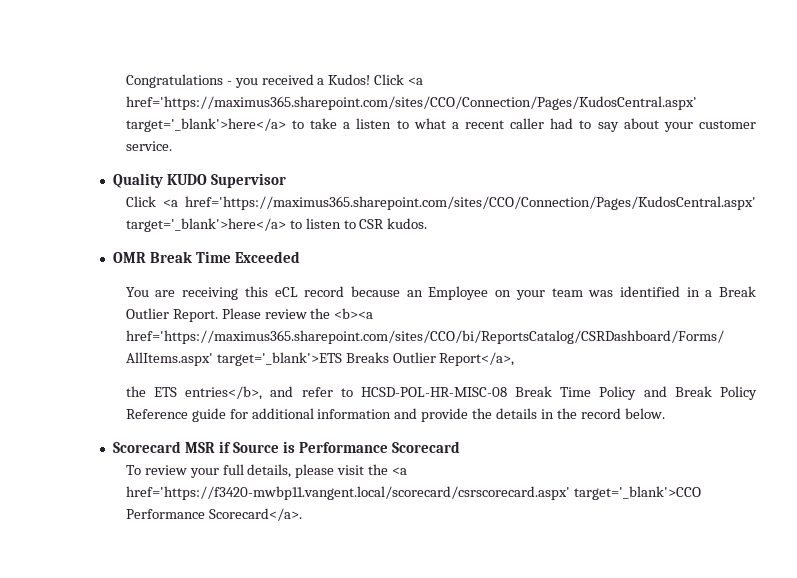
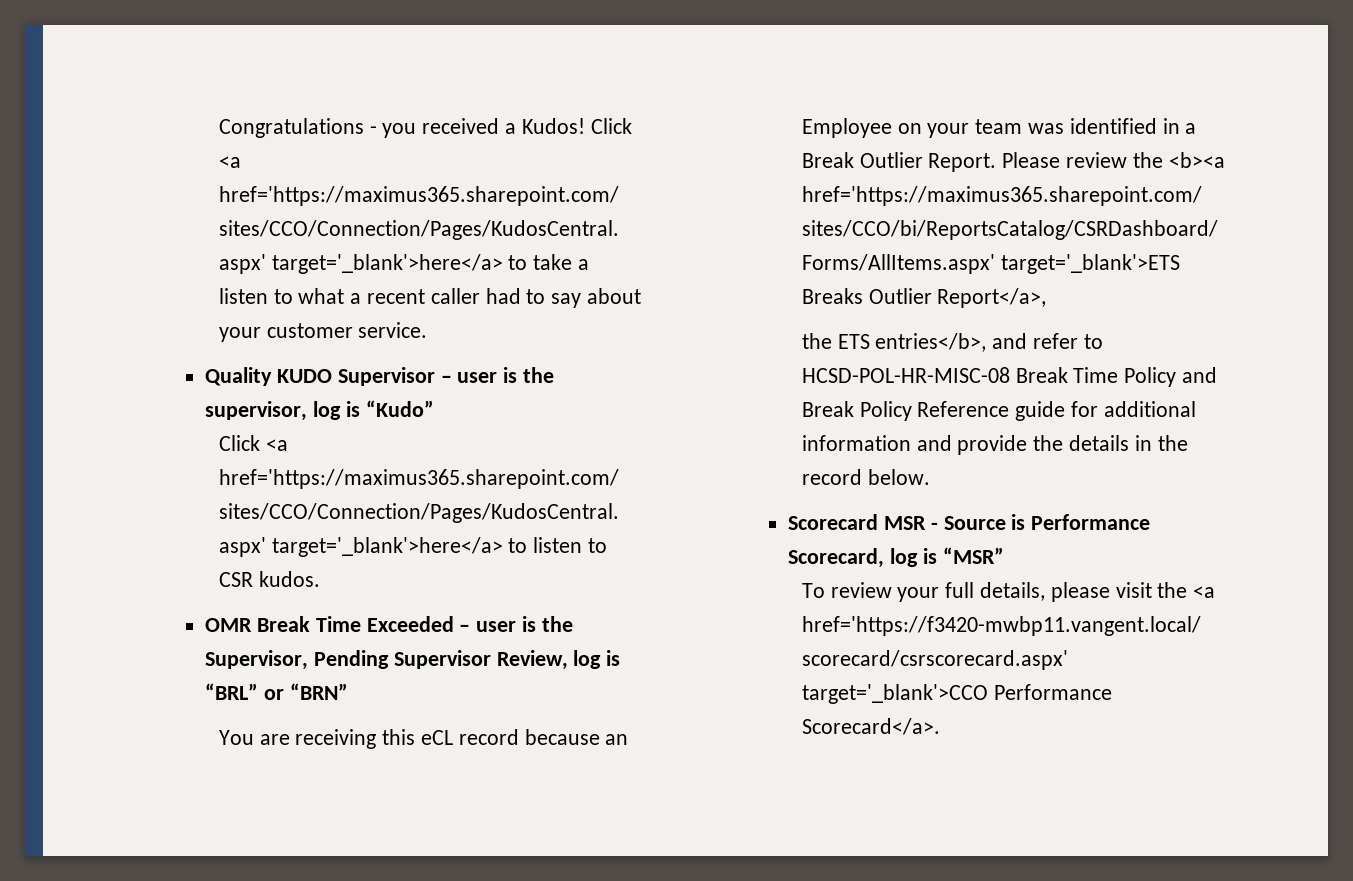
(287, 180) none -> [440,367,554,383] [205,400,434,421] – user is the supervisor, log is “Kudo”
(301, 257) none -> [459,616,573,632] [205,650,621,670] [205,683,348,700] – user is the Supervisor, Pending Supervisor Review, log is “BRL” or “BRN”
[219,441,232,453] if -> [930,522,938,530] -
[391,441,460,453] Scorecard -> [788,547,1004,568] Scorecard, log is “MSR”

